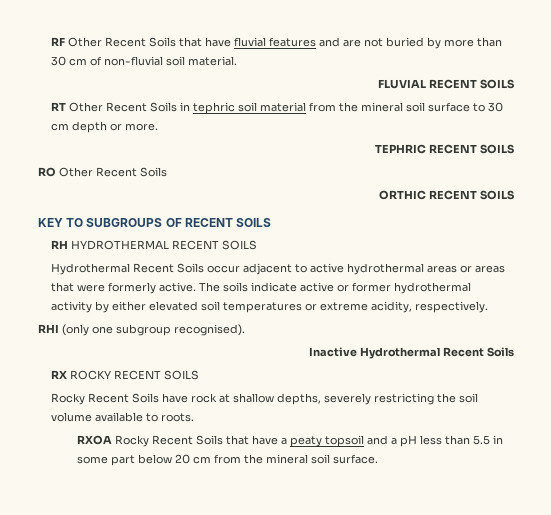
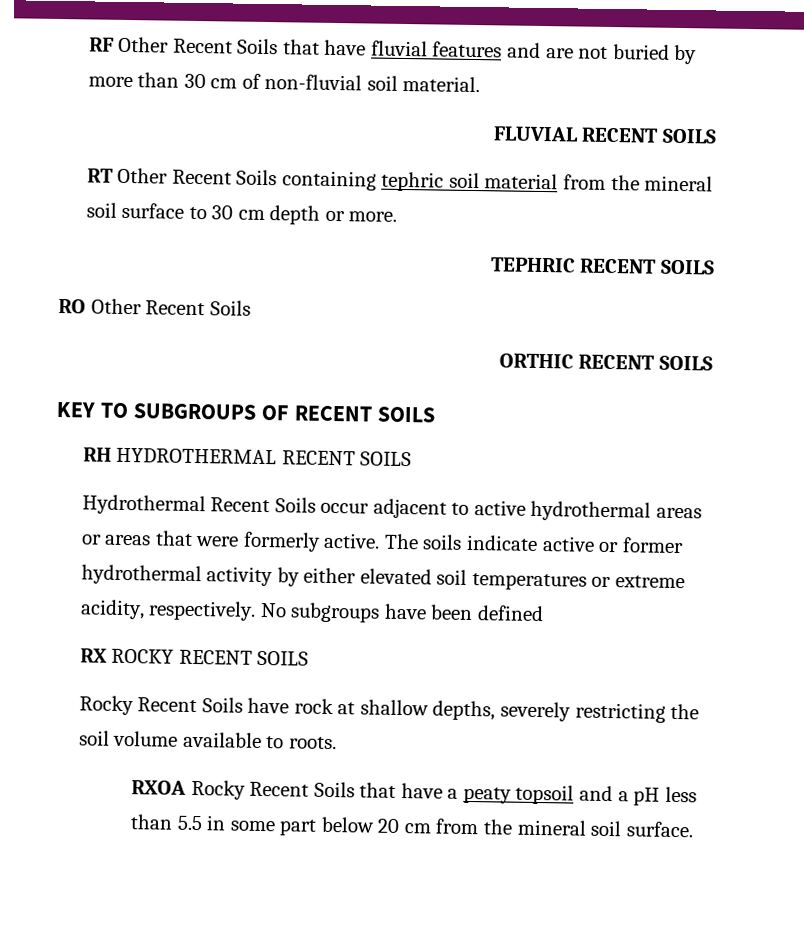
[180,102,191,111] in -> [281,170,377,191] containing
[38,324,245,336] [309,347,514,359] // RHI (only one subgroup recognised). // Inactive Hydrothermal Recent Soils -> [259,602,544,623] No subgroups have been defined

